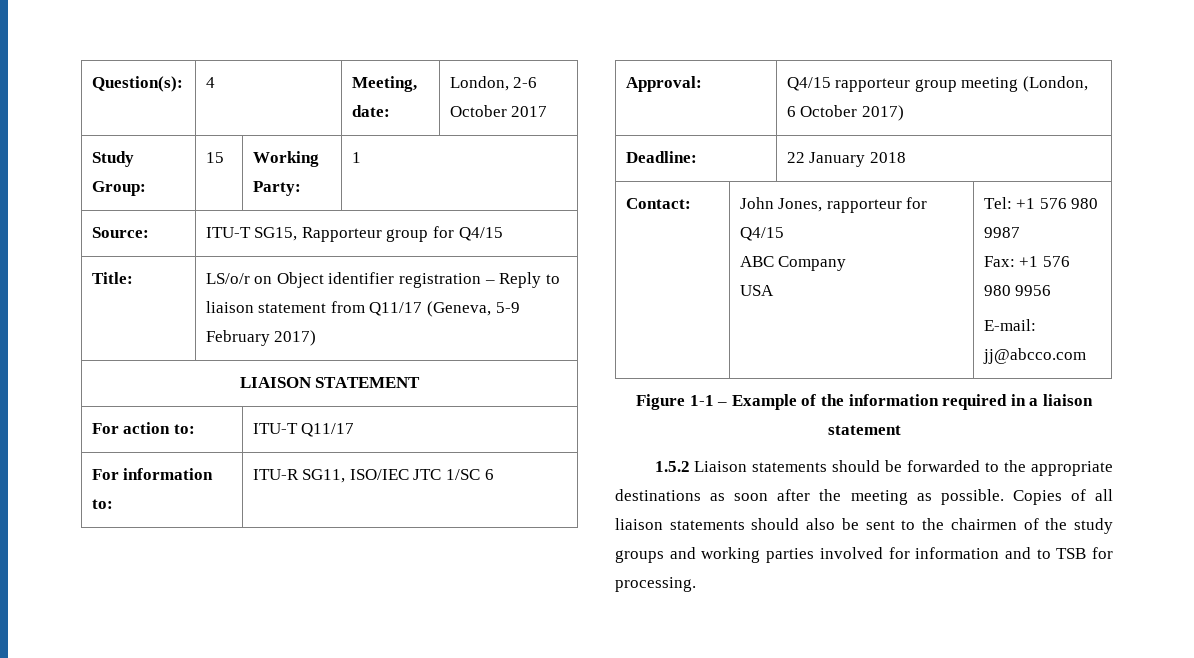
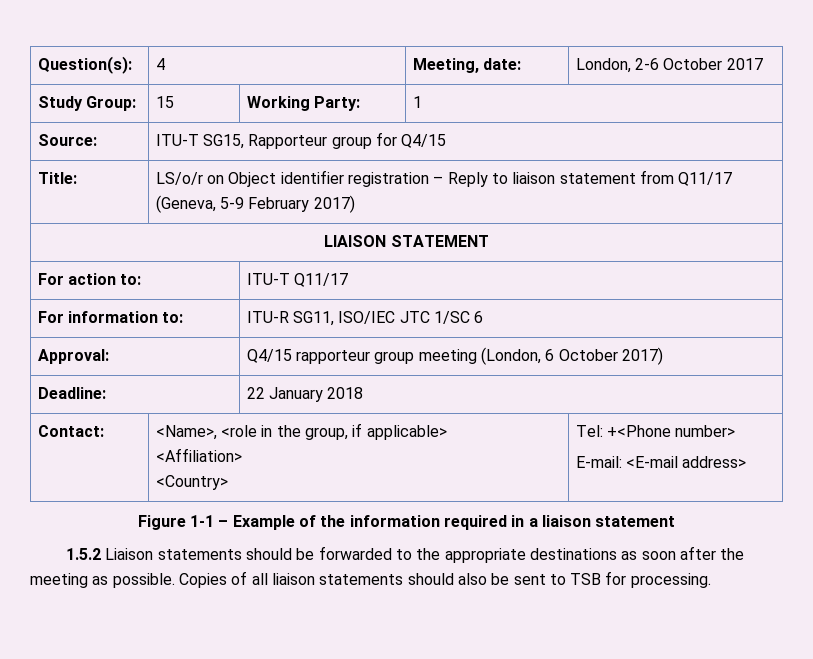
[739,197,928,213] [739,227,784,241] [739,256,847,271] [739,285,774,296] [983,197,1099,209] [983,227,1020,238] [983,256,1070,267] [983,285,1052,296] John Jones, rapporteur for Q4/15 // ABC Company // USA | Tel: +1 576 980 9987 // Fax: +1 576 980 9956 -> [155,423,447,440] [155,448,242,462] [155,475,228,490] [575,425,736,437] <Name>, <role in the group, if applicable> // <Affiliation> // <Country> | Tel: +<Phone number>
[982,348,1086,364] jj@abcco.com -> [626,456,747,468] <E-mail address>
[922,518,1113,534] [615,547,1051,563] the chairmen of the study groups and working parties involved for information and to -> (566, 579) none

